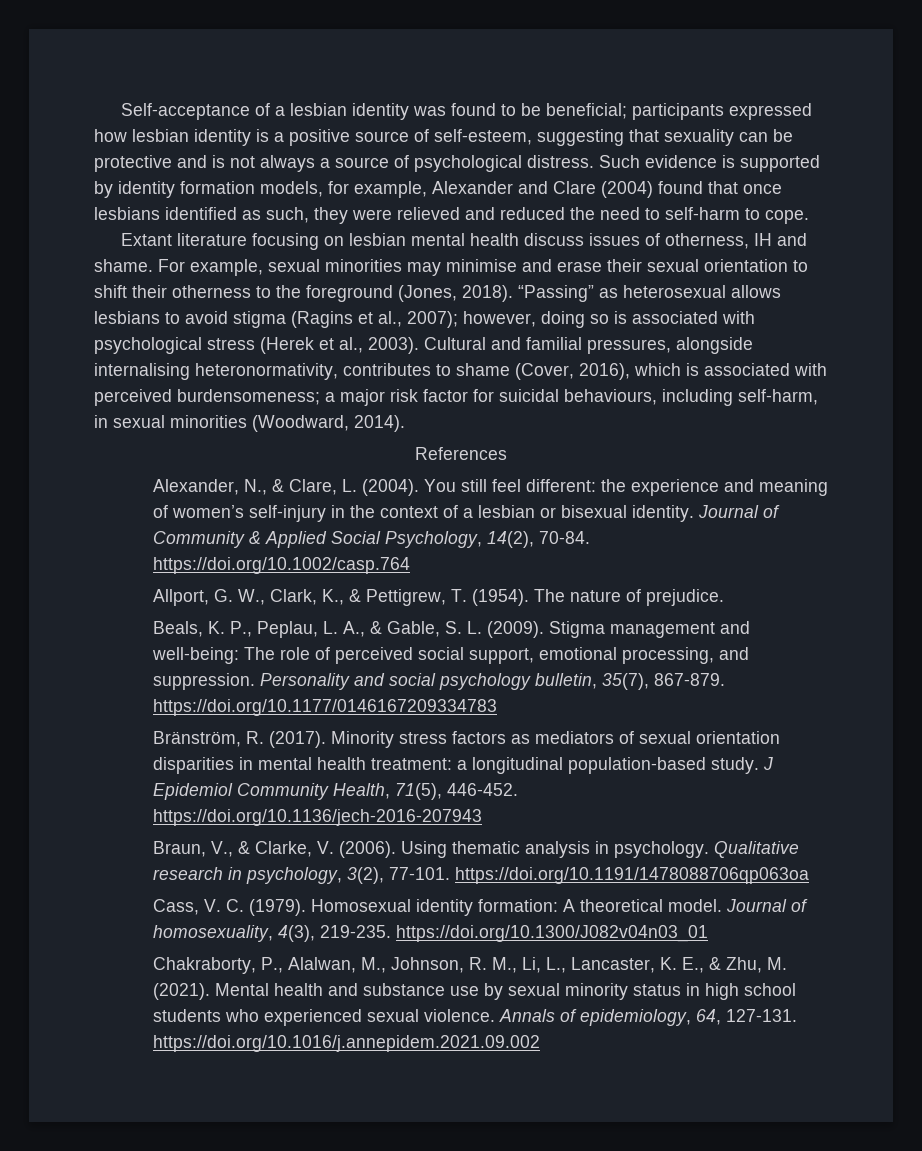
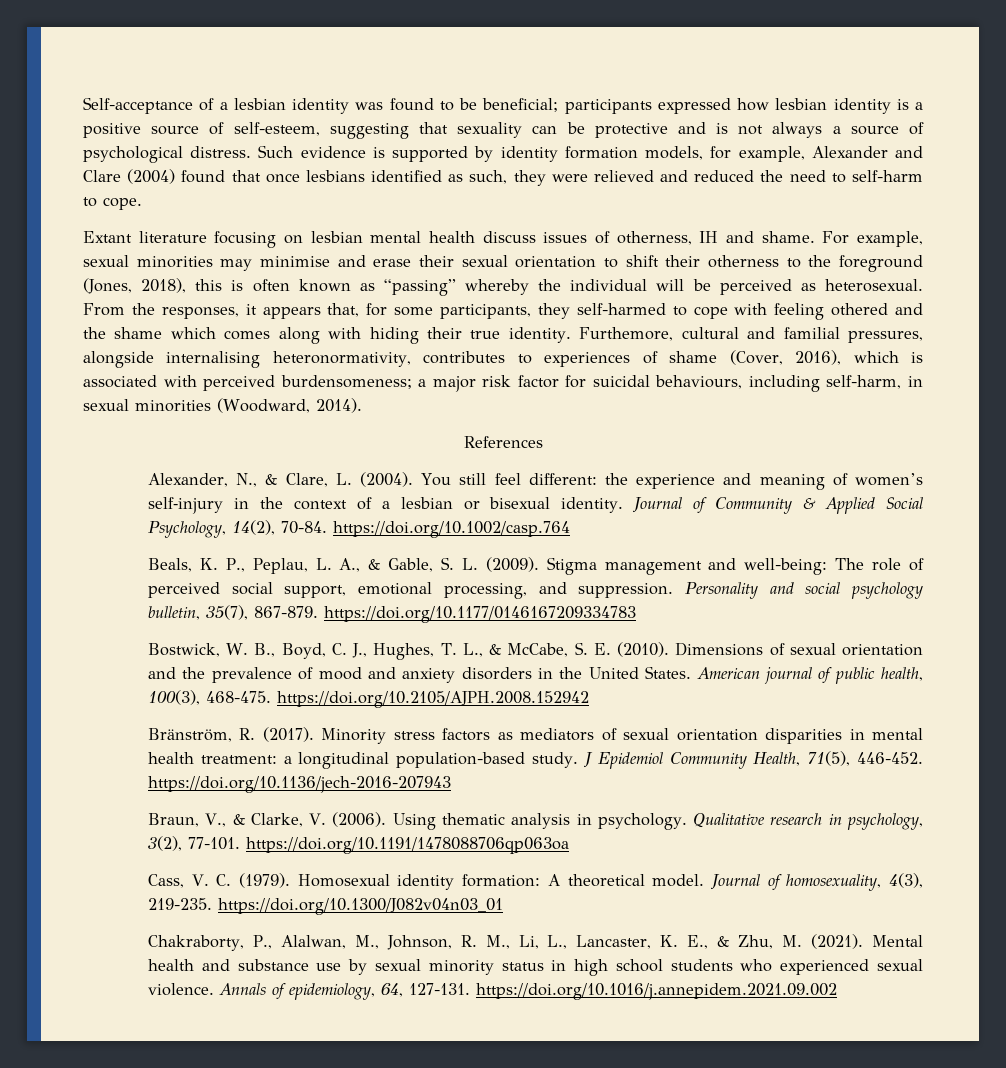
[462,285,781,302] [94,311,755,328] [94,337,486,354] 2018). “Passing” as heterosexual allows lesbians to avoid stigma (Ragins et al., 2007); however, doing so is associated with psychological stress (Herek et al., 2003). Cultural -> [141,278,924,296] [83,303,923,320] [83,327,739,344] 2018), this is often known as “passing” whereby the individual will be perceived as heterosexual. From the responses, it appears that, for some participants, they self-harmed to cope with feeling othered and the shame which comes along with hiding their true identity. Furthemore, cultural
(451, 370) none -> [544,351,658,367] experiences of
[152,589,724,606] // Allport, G. W., Clark, K., & Pettigrew, T. (1954). The nature of prejudice. -> (570, 529) none
(497, 707) none -> [147,642,923,660] [147,666,923,684] [147,690,589,708] // Bostwick, W. B., Boyd, C. J., Hughes, T. L., & McCabe, S. E. (2010). Dimensions of sexual orientation and the prevalence of mood and anxiety disorders in the United States. American journal of public health, 100(3), 468-475. https://doi.org/10.2105/AJPH.2008.152942

